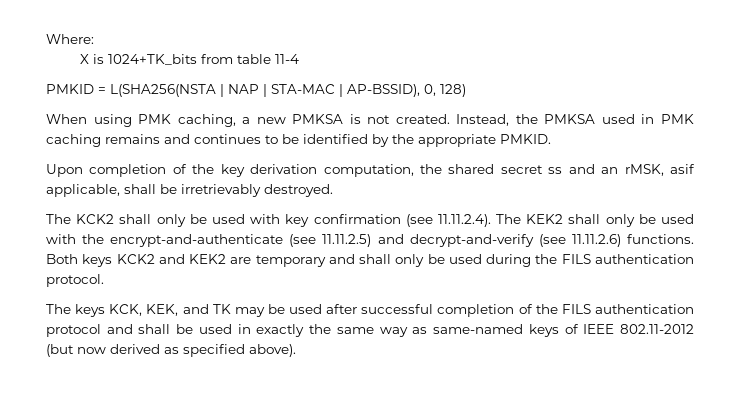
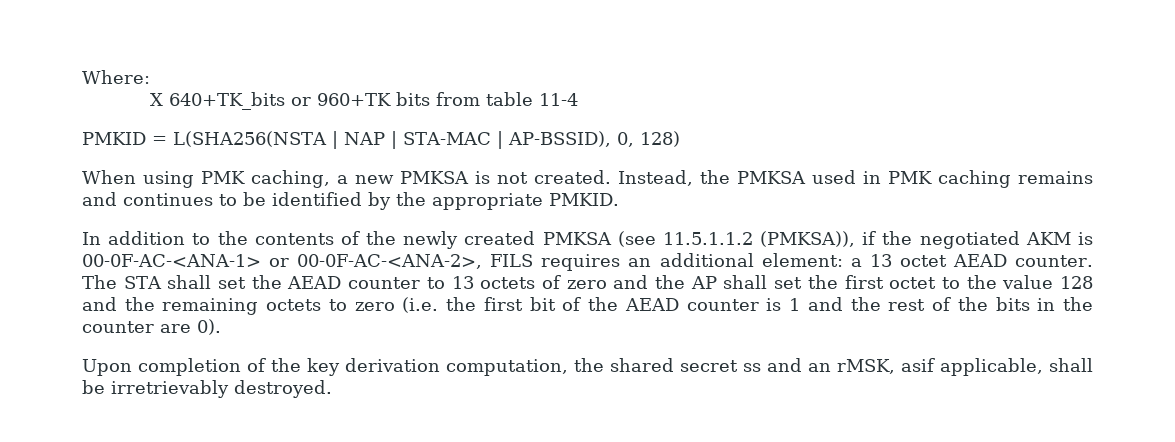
[92,54,197,65] is 1024+TK_bits -> [169,92,431,110] 640+TK_bits or 960+TK bits
(551, 139) none -> [82,231,1093,249] [82,253,1094,271] [82,275,1093,289] [82,297,1094,315] [82,319,221,335] // In addition to the contents of the newly created PMKSA (see 11.5.1.1.2 (PMKSA)), if the negotiated AKM is 00-0F-AC-<ANA-1> or 00-0F-AC-<ANA-2>, FILS requires an additional element: a 13 octet AEAD counter. The STA shall set the AEAD counter to 13 octets of zero and the AP shall set the first octet to the value 128 and the remaining octets to zero (i.e. the first bit of the AEAD counter is 1 and the rest of the bits in the counter are 0).
[46,214,694,227] [46,234,694,247] [46,254,694,267] [46,274,104,287] [46,304,694,317] [46,324,695,337] [46,344,296,357] // The KCK2 shall only be used with key confirmation (see 11.11.2.4). The KEK2 shall only be used with the encrypt-and-authenticate (see 11.11.2.5) and decrypt-and-verify (see 11.11.2.6) functions. Both keys KCK2 and KEK2 are temporary and shall only be used during the FILS authentication protocol. // The keys KCK, KEK, and TK may be used after successful completion of the FILS authentication protocol and shall be used in exactly the same way as same-named keys of IEEE 802.11-2012 (but now derived as specified above). -> (332, 389) none

